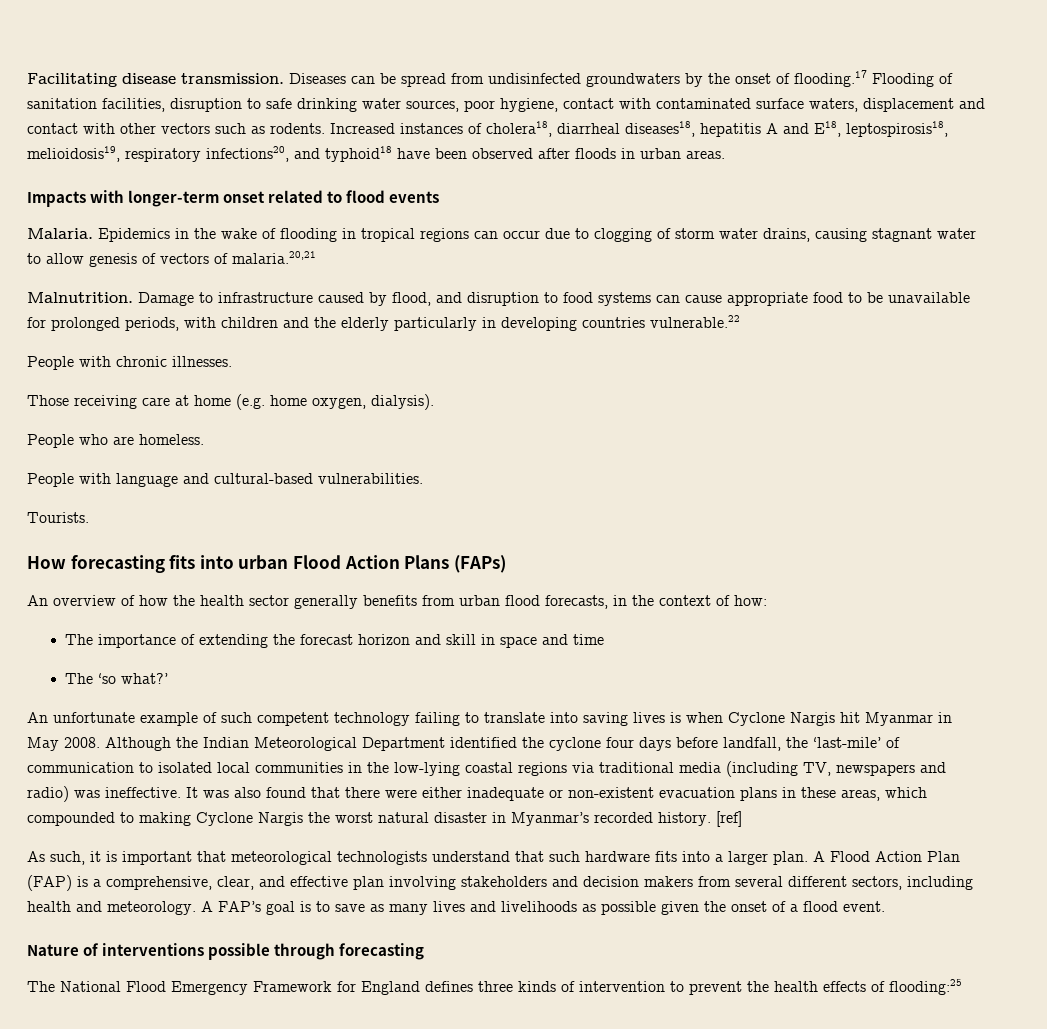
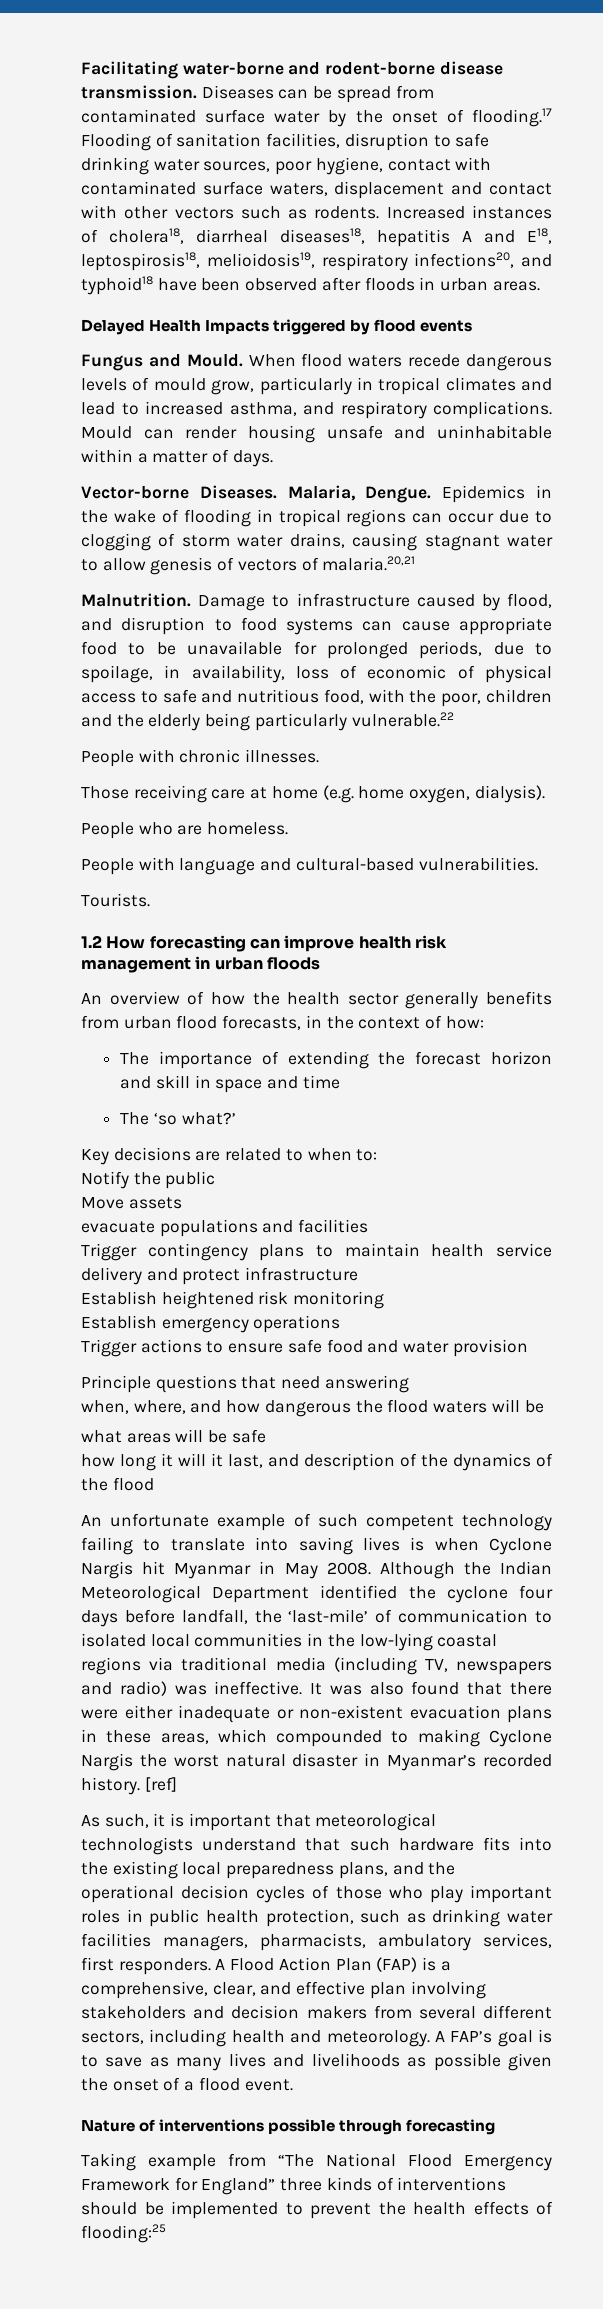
(117, 80) none -> [182,62,436,75] water-borne and rodent-borne
[488,73,680,87] undisinfected groundwaters -> [81,109,321,123] contaminated surface water
[27,190,440,207] [27,228,93,239] Impacts with longer-term onset related to flood events // Malaria. -> [81,319,473,335] [81,353,552,371] [81,377,552,395] [81,401,552,419] [81,425,552,443] [81,449,273,467] [81,485,432,503] Delayed Health Impacts triggered by flood events // Fungus and Mould. When flood waters recede dangerous levels of mould grow, particularly in tropical climates and lead to increased asthma, and respiratory complications. Mould can render housing unsafe and uninhabitable within a matter of days. // Vector-borne Diseases. Malaria, Dengue.
[184,317,645,331] with children and the elderly particularly in developing countries -> [493,642,552,655] [81,665,552,683] [81,689,552,707] [81,713,347,731] due to spoilage, in availability, loss of economic of physical access to safe and nutritious food, with the poor, children and the elderly being particularly
(89, 517) none -> [81,935,102,948] 1.2
[169,555,506,573] fits into urban Flood Action Plans (FAPs) -> [249,935,447,952] [81,956,320,973] can improve health risk management in urban floods
(169, 678) none -> [81,1147,378,1165] [81,1171,216,1189] [81,1197,182,1209] [81,1219,369,1237] [81,1243,552,1261] [81,1267,359,1285] [81,1291,385,1309] [81,1315,341,1333] [81,1339,528,1357] [81,1375,409,1393] [81,1399,544,1417] [81,1429,266,1443] [81,1453,553,1471] [81,1477,154,1491] // Key decisions are related to when to: // Notify the public // Move assets // evacuate populations and facilities // Trigger contingency plans to maintain health service delivery and protect infrastructure // Establish heightened risk monitoring // Establish emergency operations // Trigger actions to ensure safe food and water provision // Principle questions that need answering // when, where, and how dangerous the flood waters will be // what areas will be safe // how long it will it last, and description of the dynamics of the flood
[715,851,808,865] a larger plan. -> [81,1861,456,1879] [81,1885,552,1903] [81,1909,553,1927] [81,1933,552,1951] [81,1957,211,1975] the existing local preparedness plans, and the operational decision cycles of those who play important roles in public health protection, such as drinking water facilities managers, pharmacists, ambulatory services, first responders.
[27,981,55,992] The -> [81,2153,314,2171] Taking example from “The
[361,981,473,995] England defines -> [201,2178,276,2195] England”
[579,981,665,992] intervention -> [397,2177,507,2191] [81,2201,278,2219] interventions should be implemented

